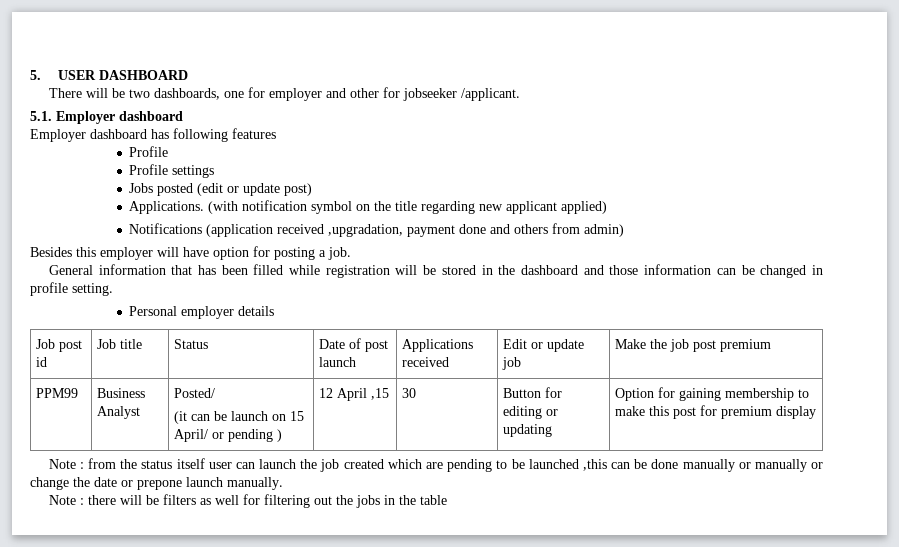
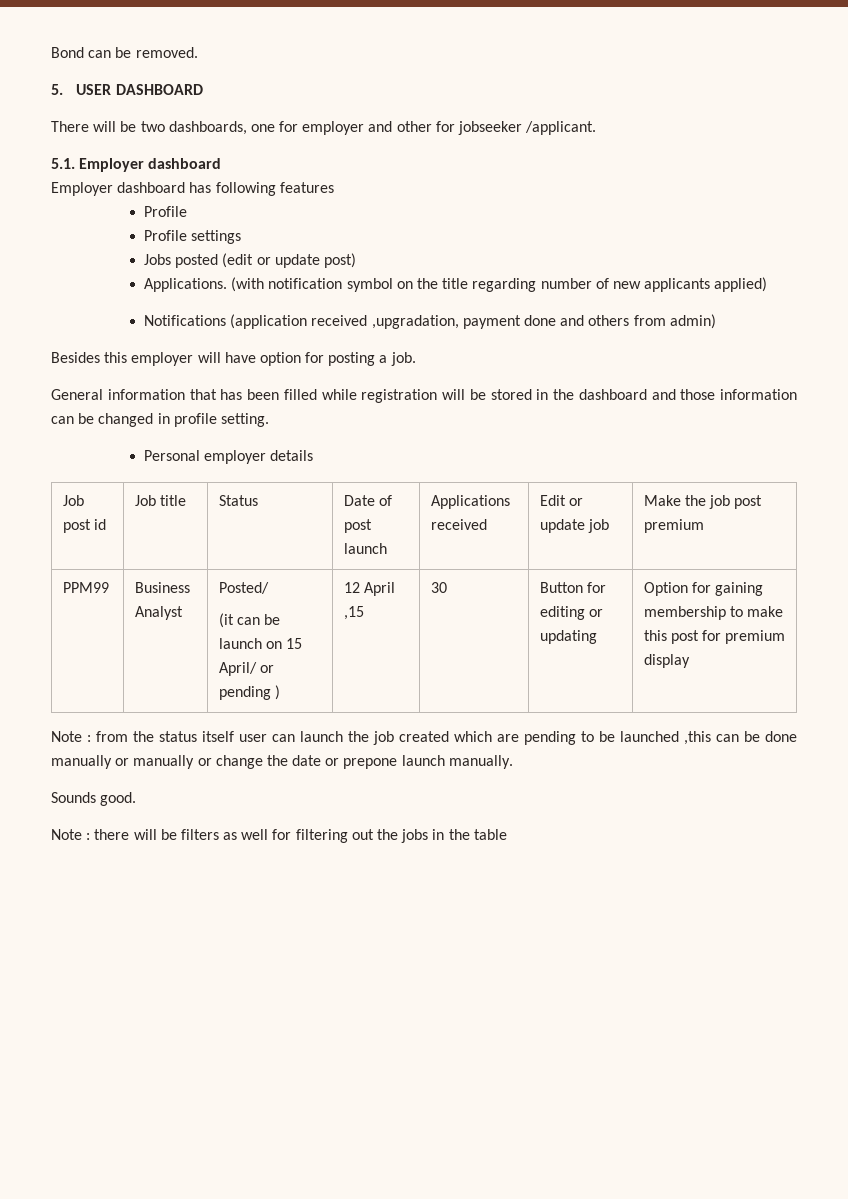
(30, 75) none -> [51,47,198,58] Bond can be removed. //
[479,201,558,214] new applicant -> [540,278,711,292] number of new applicants
(283, 483) none -> [51,792,137,806] // Sounds good.

